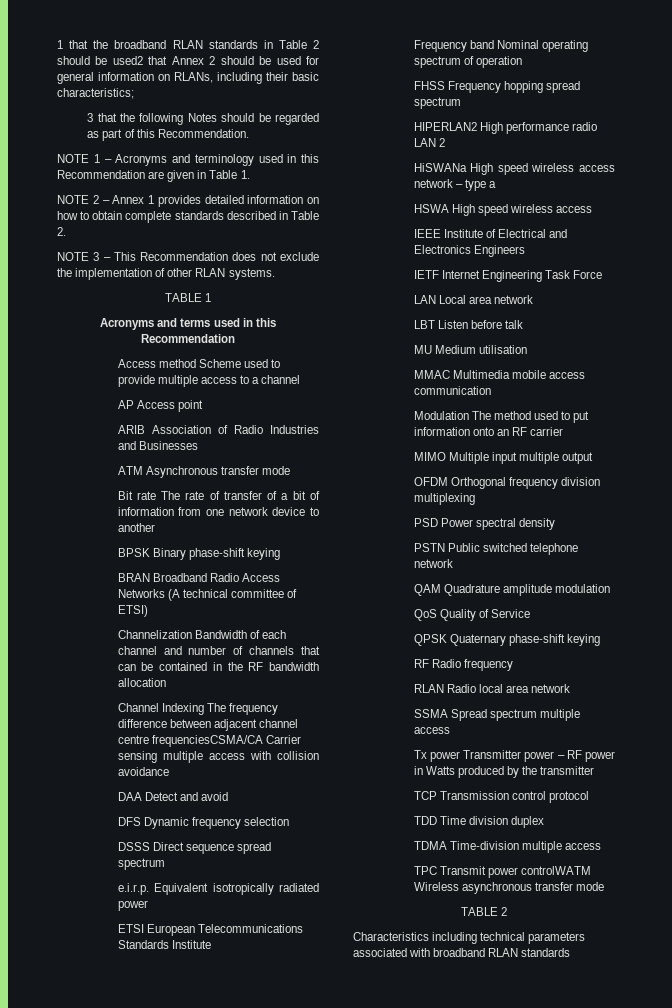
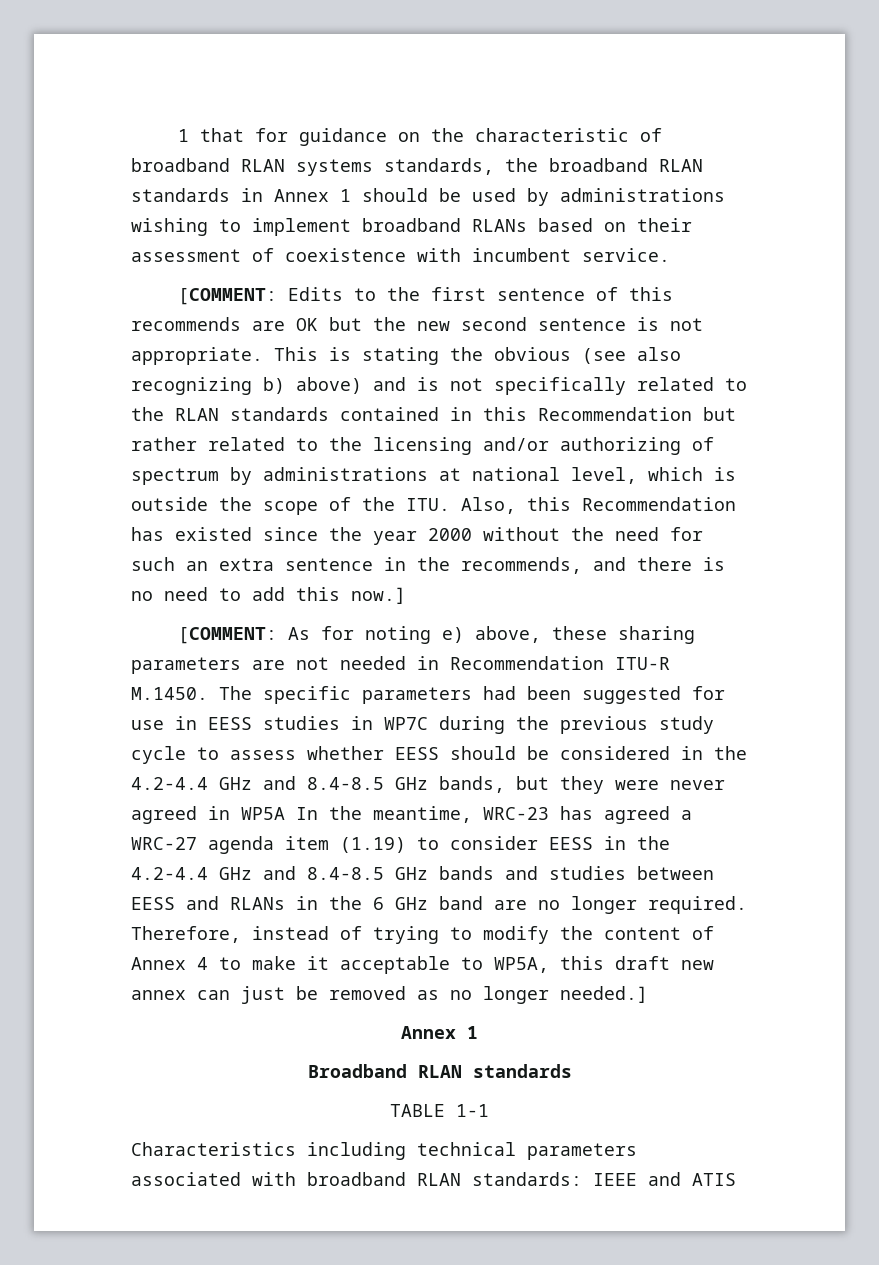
(89, 44) none -> [254,128,662,146] [131,158,494,176] for guidance on the characteristic of broadband RLAN systems standards,
[278,40,319,49] [57,56,320,65] [57,72,319,84] [57,88,134,99] [87,113,319,125] [87,129,249,141] [57,154,319,166] [57,170,250,182] [57,195,319,207] [57,211,319,223] [57,227,66,236] [57,252,319,261] [57,268,275,280] [164,293,212,302] [100,318,276,330] [141,334,235,343] [117,359,281,368] [117,375,301,387] [117,400,203,412] [117,425,319,434] [117,441,198,450] [117,466,290,478] [117,491,321,500] [117,507,319,516] [117,523,155,532] [117,548,280,560] [117,573,280,582] [117,589,298,601] [117,605,148,617] [117,630,286,639] [117,646,320,655] [117,662,319,671] [117,678,166,687] [117,703,278,715] [117,719,298,731] [117,735,301,747] [117,751,319,763] [117,767,169,776] [117,792,228,801] [117,817,289,829] [117,842,271,854] [117,858,165,870] [117,883,319,895] [117,900,148,911] [117,924,303,936] [117,940,211,949] [413,40,588,52] [413,56,522,68] [413,81,580,93] [413,97,461,109] [413,122,597,134] [413,138,445,147] [413,163,615,175] [413,179,496,191] [413,204,593,216] [413,229,568,238] [413,245,525,257] [413,270,603,282] [413,295,533,304] [413,320,523,329] [413,345,527,354] [413,370,585,379] [413,386,491,395] [413,411,590,423] [413,427,564,436] [413,452,594,464] [413,477,600,489] [413,493,475,505] [413,518,555,530] [413,543,578,555] [413,559,453,568] [413,584,610,596] [413,609,530,621] [413,634,600,646] [413,659,513,671] [413,684,571,693] [413,709,580,721] [413,727,450,734] [413,750,615,762] [413,766,595,778] [413,791,589,803] [413,816,544,828] [413,841,601,853] [413,866,591,878] [413,882,604,894] [460,907,508,916] Table 2 should be used2 that Annex 2 should be used for general information on RLANs, including their basic characteristics; // 3 that the following Notes should be regarded as part of this Recommendation. // NOTE 1 – Acronyms and terminology used in this Recommendation are given in Table 1. // NOTE 2 – Annex 1 provides detailed information on how to obtain complete standards described in Table 2. // NOTE 3 – This Recommendation does not exclude the implementation of other RLAN systems. // TABLE 1 // Acronyms and terms used in this Recommendation // Access method Scheme used to provide multiple access to a channel // AP Access point // ARIB Association of Radio Industries and Businesses // ATM Asynchronous transfer mode // Bit rate The rate of transfer of a bit of information from one network device to another // BPSK Binary phase-shift keying // BRAN Broadband Radio Access Networks (A technical committee of ETSI) // Channelization Bandwidth of each channel and number of channels that can be contained in the RF bandwidth allocation // Channel Indexing The frequency difference between adjacent channel centre frequenciesCSMA/CA Carrier sensing multiple access with collision avoidance // DAA Detect and avoid // DFS Dynamic frequency selection // DSSS Direct sequence spread spectrum // e.i.r.p. Equivalent isotropically radiated power // ETSI European Telecommunications Standards Institute // Frequency band Nominal operating spectrum of operation // FHSS Frequency hopping spread spectrum // HIPERLAN2 High performance radio LAN 2 // HiSWANa High speed wireless access network – type a // HSWA High speed wireless access // IEEE Institute of Electrical and Electronics Engineers // IETF Internet Engineering Task Force // LAN Local area network // LBT Listen before talk // MU Medium utilisation // MMAC Multimedia mobile access communication // Modulation The method used to put information onto an RF carrier // MIMO Multiple input multiple output // OFDM Orthogonal frequency division multiplexing // PSD Power spectral density // PSTN Public switched telephone network // QAM Quadrature amplitude modulation // QoS Quality of Service // QPSK Quaternary phase-shift keying // RF Radio frequency // RLAN Radio local area network // SSMA Spread spectrum multiple access // Tx power Transmitter power – RF power in Watts produced by the transmitter // TCP Transmission control protocol // TDD Time division duplex // TDMA Time-division multiple access // TPC Transmit power controlWATM Wireless asynchronous transfer mode // TABLE 2 -> [274,188,725,206] [131,218,692,236] [131,248,670,262] [177,287,673,305] [131,317,703,331] [131,347,681,365] [131,377,747,395] [131,407,736,421] [131,437,714,455] [131,467,736,485] [131,497,736,515] [131,527,703,545] [131,557,725,574] [131,587,406,604] [177,626,695,644] [131,656,670,674] [131,686,725,704] [131,716,714,734] [131,746,747,764] [131,776,725,794] [131,806,692,824] [131,836,670,854] [131,866,714,880] [131,896,747,914] [131,926,714,944] [131,956,714,974] [131,986,648,1004] [401,1026,478,1039] [307,1064,572,1078] [390,1104,489,1117] Annex 1 should be used by administrations wishing to implement broadband RLANs based on their assessment of coexistence with incumbent service. // [COMMENT: Edits to the first sentence of this recommends are OK but the new second sentence is not appropriate. This is stating the obvious (see also recognizing b) above) and is not specifically related to the RLAN standards contained in this Recommendation but rather related to the licensing and/or authorizing of spectrum by administrations at national level, which is outside the scope of the ITU. Also, this Recommendation has existed since the year 2000 without the need for such an extra sentence in the recommends, and there is no need to add this now.] // [COMMENT: As for noting e) above, these sharing parameters are not needed in Recommendation ITU-R M.1450. The specific parameters had been suggested for use in EESS studies in WP7C during the previous study cycle to assess whether EESS should be considered in the 4.2-4.4 GHz and 8.4-8.5 GHz bands, but they were never agreed in WP5A In the meantime, WRC-23 has agreed a WRC-27 agenda item (1.19) to consider EESS in the 4.2-4.4 GHz and 8.4-8.5 GHz bands and studies between EESS and RLANs in the 6 GHz band are no longer required. Therefore, instead of trying to modify the content of Annex 4 to make it acceptable to WP5A, this draft new annex can just be removed as no longer needed.] // Annex 1 // Broadband RLAN standards // TABLE 1-1
[521,948,571,957] standards -> [472,1172,736,1186] standards: IEEE and ATIS

